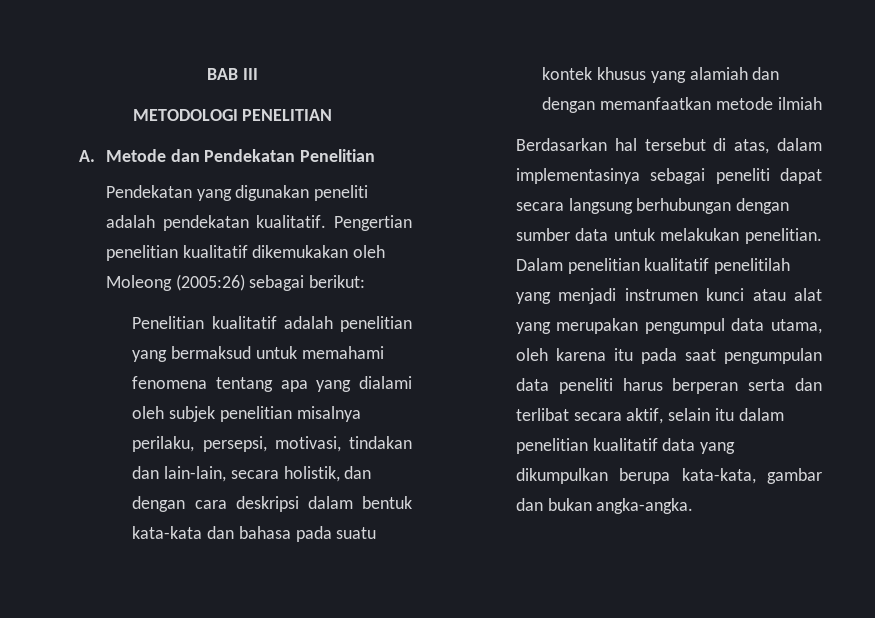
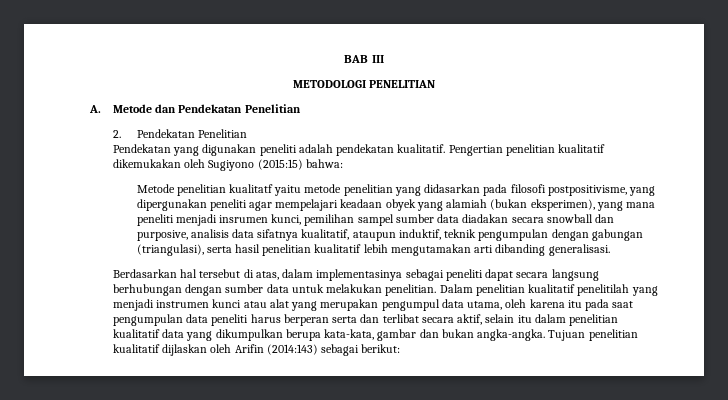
(376, 155) none -> [112,129,247,138] // 2. Pendekatan Penelitian
[105,274,366,291] [132,316,412,332] [132,346,384,362] [132,376,412,392] [132,406,361,422] [132,436,413,452] [132,466,372,482] [132,496,412,512] [132,526,377,542] [542,67,780,83] [542,97,822,113] Moleong (2005:26) sebagai berikut: // Penelitian kualitatif adalah penelitian yang bermaksud untuk memahami fenomena tentang apa yang dialami oleh subjek penelitian misalnya perilaku, persepsi, motivasi, tindakan dan lain-lain, secara holistik, dan dengan cara deskripsi dalam bentuk kata-kata dan bahasa pada suatu kontek khusus yang alamiah dan dengan memanfaatkan metode ilmiah -> [208,159,343,171] [136,184,656,196] [136,199,656,211] [136,214,615,226] [136,229,643,241] [136,244,610,256] Sugiyono (2015:15) bahwa: // Metode penelitian kualitatf yaitu metode penelitian yang didasarkan pada filosofi postpositivisme, yang dipergunakan peneliti agar mempelajari keadaan obyek yang alamiah (bukan eksperimen), yang mana peneliti menjadi insrumen kunci, pemilihan sampel sumber data diadakan secara snowball dan purposive, analisis data sifatnya kualitatif, ataupun induktif, teknik pengumpulan dengan gabungan (triangulasi), serta hasil penelitian kualitatif lebih mengutamakan arti dibanding generalisasi.
(694, 506) none -> [548,329,638,341] [112,344,401,356] Tujuan penelitian kualitatif dijlaskan oleh Arifin (2014:143) sebagai berikut:

